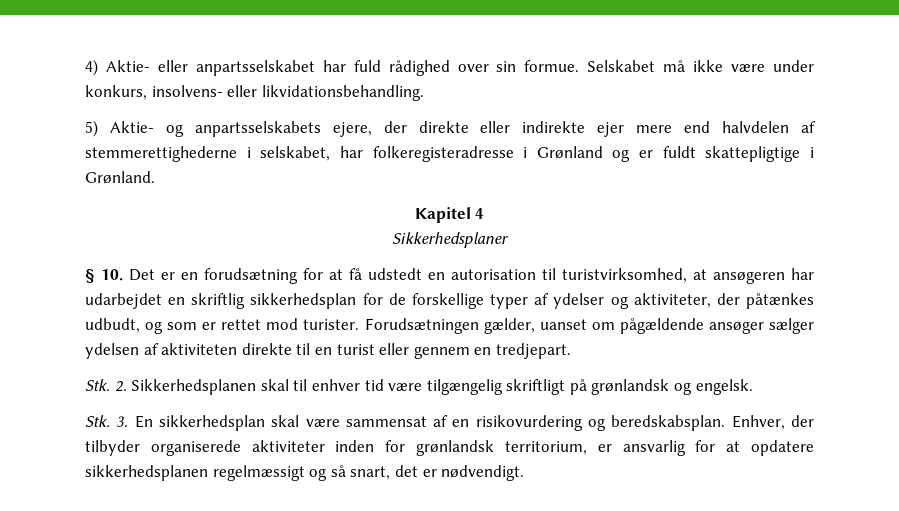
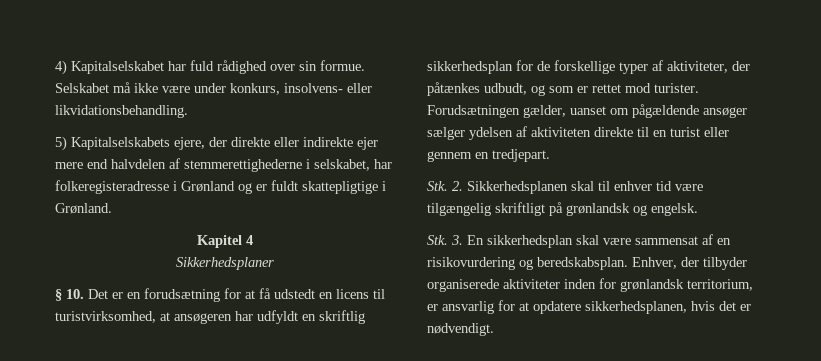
[105,60,315,76] Aktie- eller anpartsselskabet -> [71,61,164,74] Kapitalselskabet
[109,121,321,137] Aktie- og anpartsselskabets -> [71,137,170,150] Kapitalselskabets
[451,269,536,280] autorisation -> [336,289,369,299] licens
[85,293,162,309] udarbejdet -> [257,310,298,324] udfyldt
[553,293,629,309] ydelser og -> (663, 65) none
[85,465,391,481] sikkerhedsplanen regelmæssigt og så snart, -> [585,301,715,314] sikkerhedsplanen, hvis

